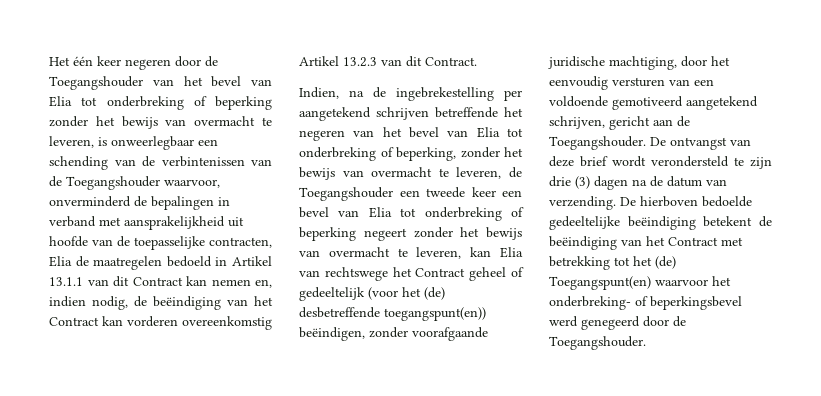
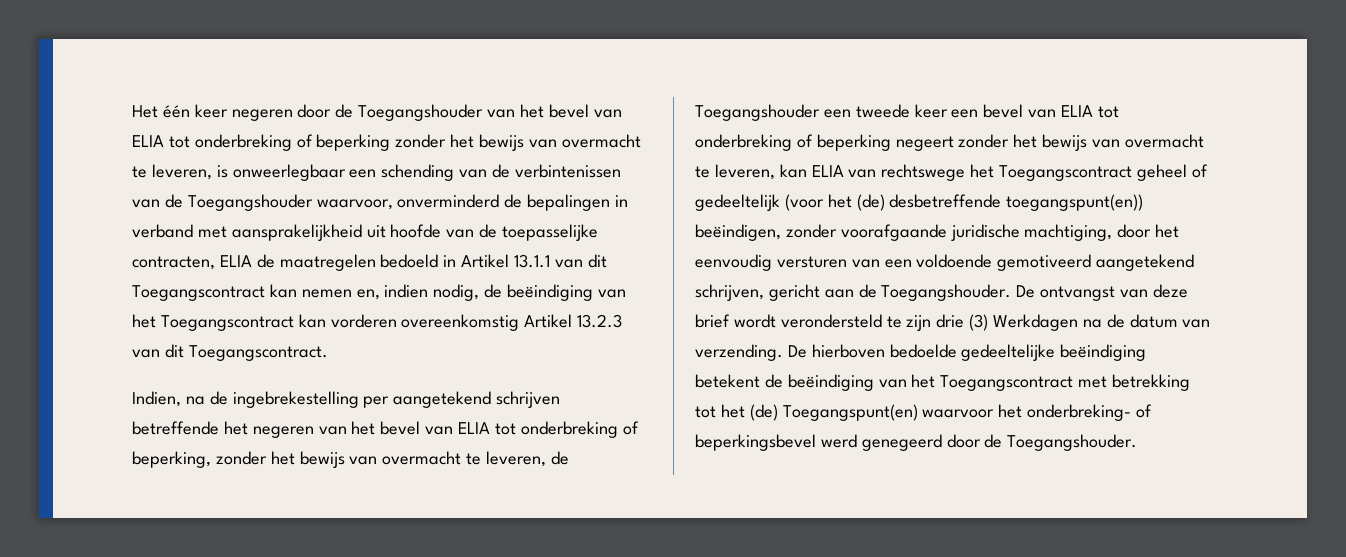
[49,96,72,107] Elia -> [132,135,164,147] ELIA
[49,256,72,267] Elia -> [219,255,252,267] ELIA
[132,277,183,286] Contract -> [132,285,265,301] Toegangscontract
[49,317,99,326] Contract -> [160,315,294,331] Toegangscontract
[425,57,477,66] Contract. -> [188,345,328,361] Toegangscontract.
[476,127,500,138] Elia -> [458,422,491,434] ELIA
[368,207,392,218] Elia -> [1061,105,1094,117] ELIA
[500,247,523,258] Elia -> [811,165,844,177] ELIA
[415,268,466,277] Contract -> [999,165,1133,181] Toegangscontract
[594,176,628,190] dagen -> [993,314,1079,331] Werkdagen
[668,237,718,246] Contract -> [940,375,1074,391] Toegangscontract

